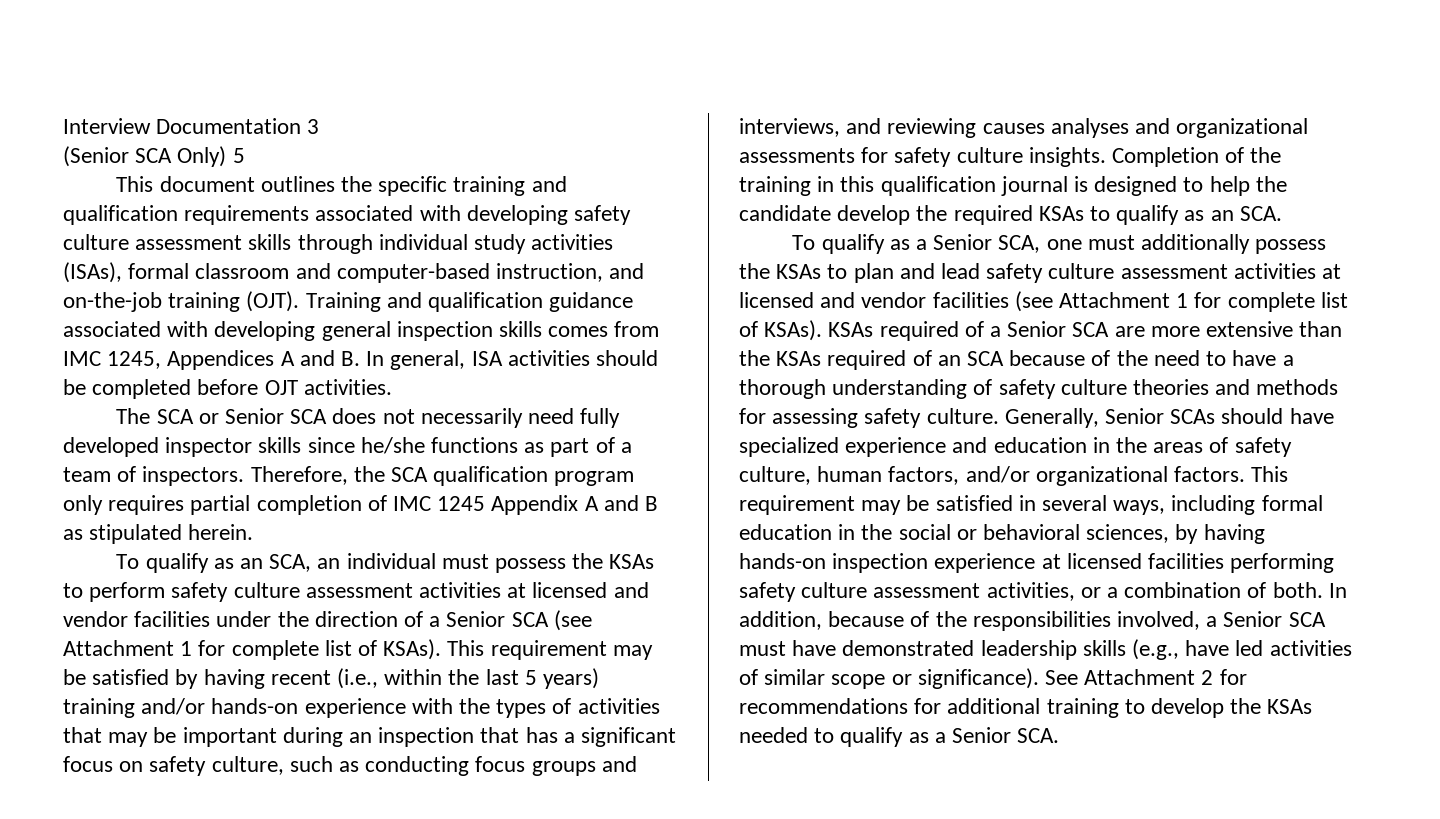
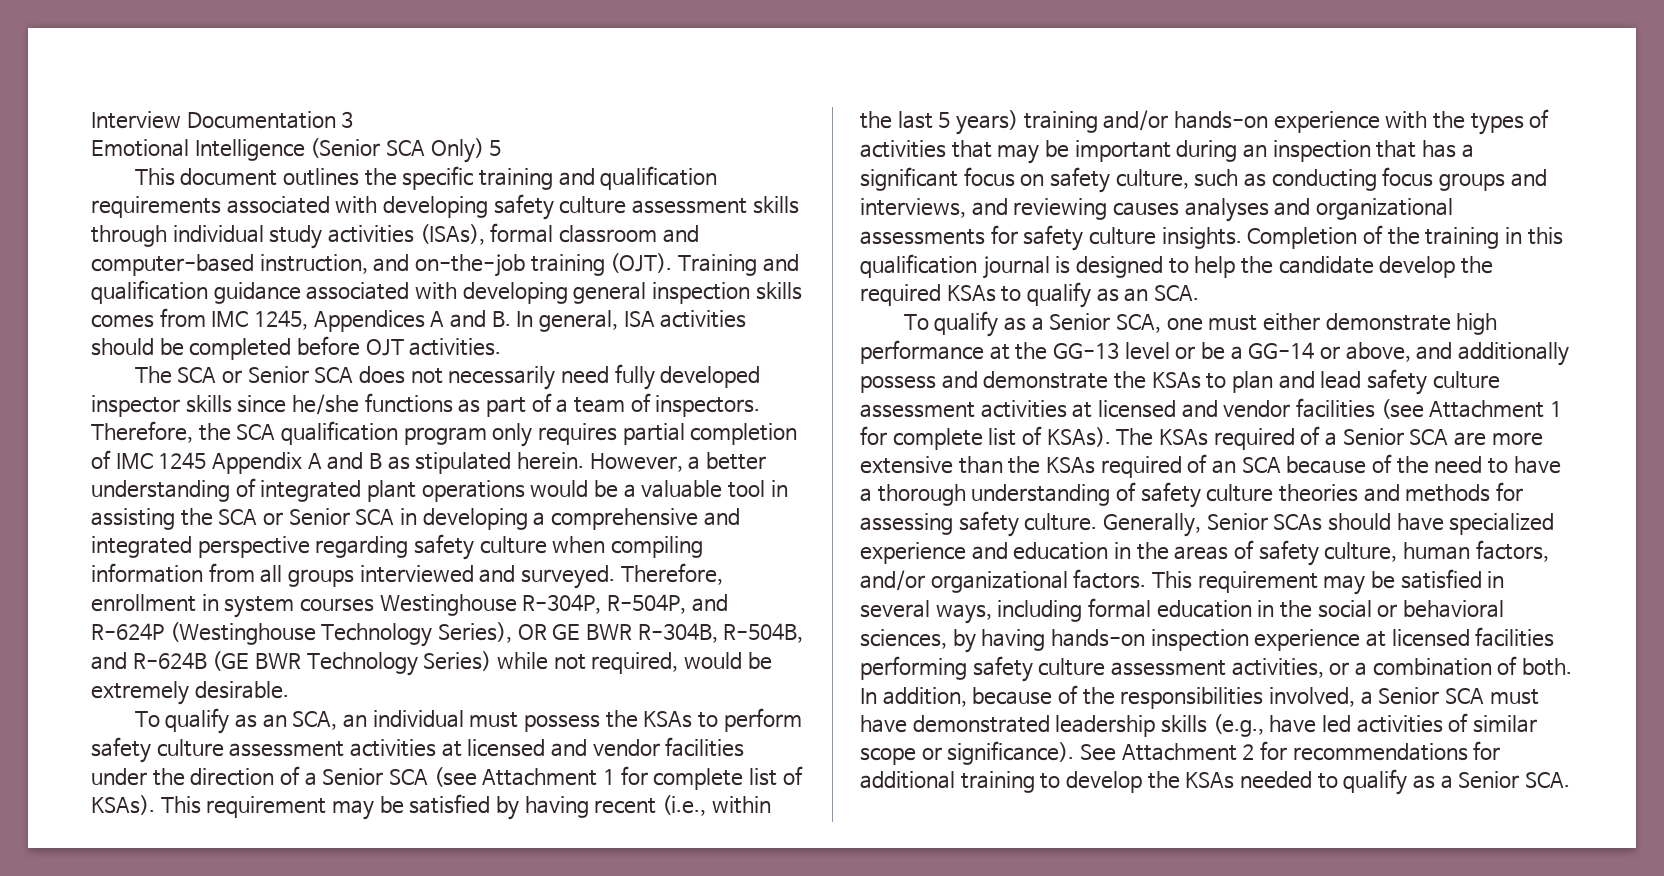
(320, 126) none -> [91,139,305,161] Emotional Intelligence
(254, 532) none -> [589,452,766,472] [91,478,788,502] [91,508,740,530] [91,534,703,560] [91,563,723,589] [91,594,728,618] [91,622,804,647] [91,651,772,676] [91,681,289,705] However, a better understanding of integrated plant operations would be a valuable tool in assisting the SCA or Senior SCA in developing a comprehensive and integrated perspective regarding safety culture when compiling information from all groups interviewed and surveyed. Therefore, enrollment in system courses Westinghouse R-304P, R-504P, and R-624P (Westinghouse Technology Series), OR GE BWR R-304B, R-504B, and R-624B (GE BWR Technology Series) while not required, would be extremely desirable.
[1140,234,1327,254] additionally possess -> [1262,313,1498,335] [860,340,1569,366] [860,371,1109,393] either demonstrate high performance at the GG-13 level or be a GG-14 or above, and additionally possess and demonstrate
(823, 330) none -> [1116,428,1154,446] The

